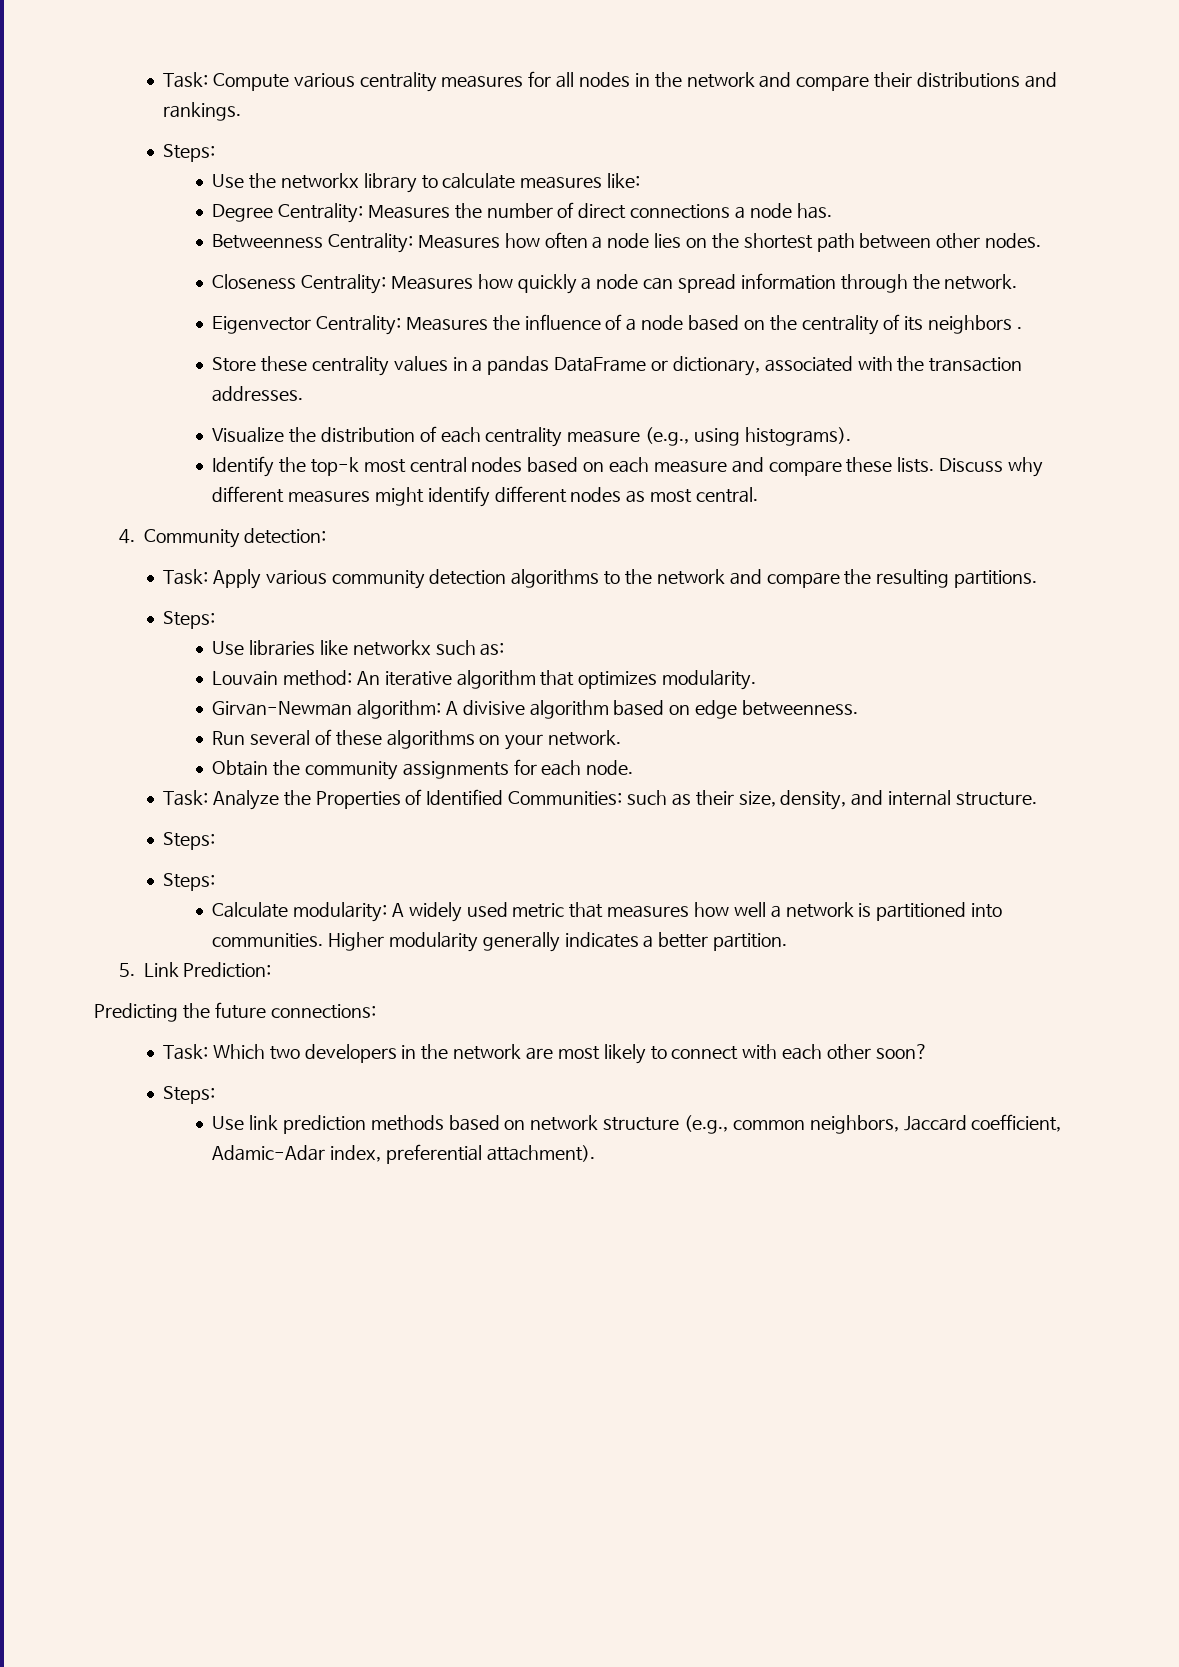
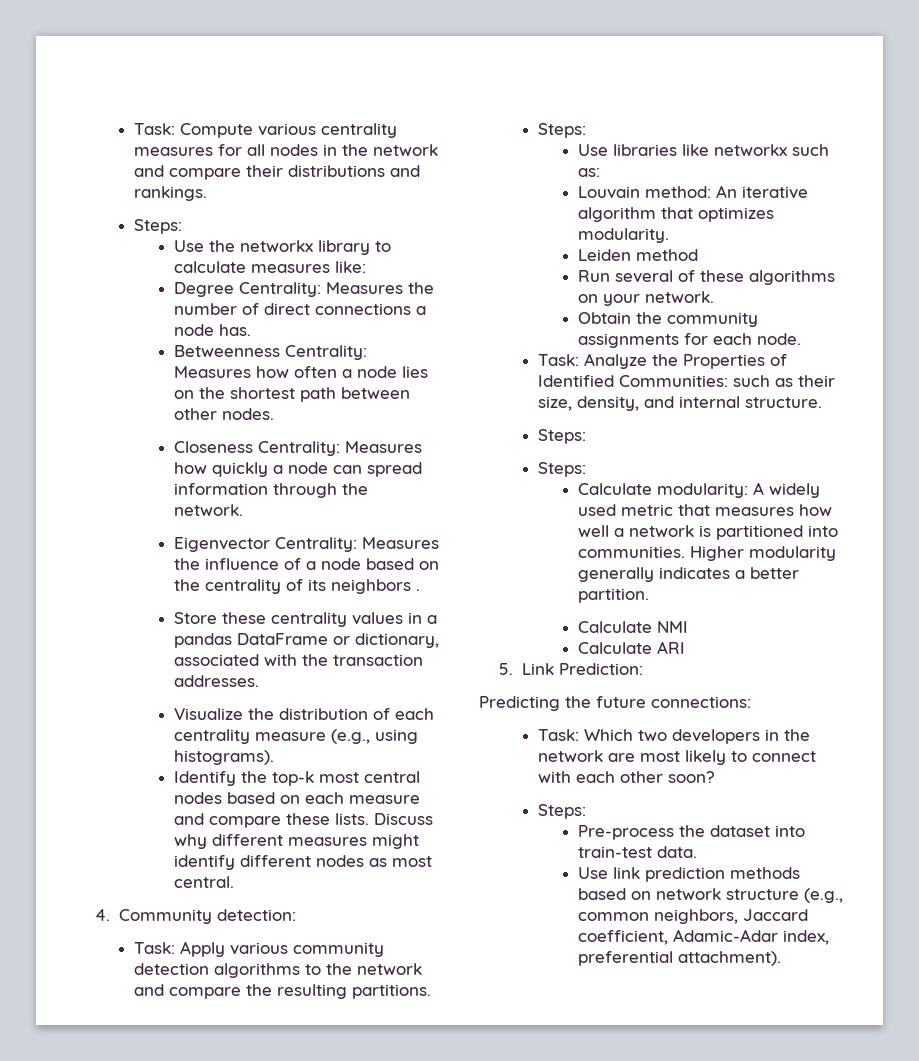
[212,700,858,719] Girvan-Newman algorithm: A divisive algorithm based on edge betweenness. -> [578,249,699,261] Leiden method
(788, 942) none -> [578,621,689,633] [578,641,686,654] // Calculate NMI // Calculate ARI
(215, 1095) none -> [578,825,806,840] [578,846,698,858] // Pre-process the dataset into train-test data.

